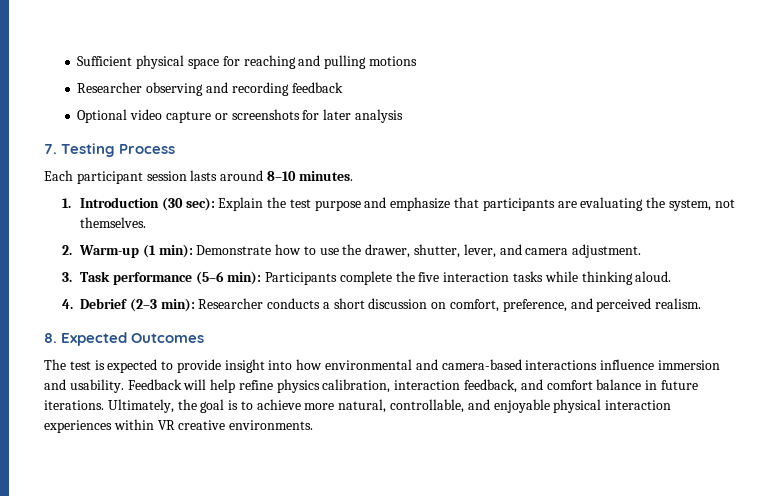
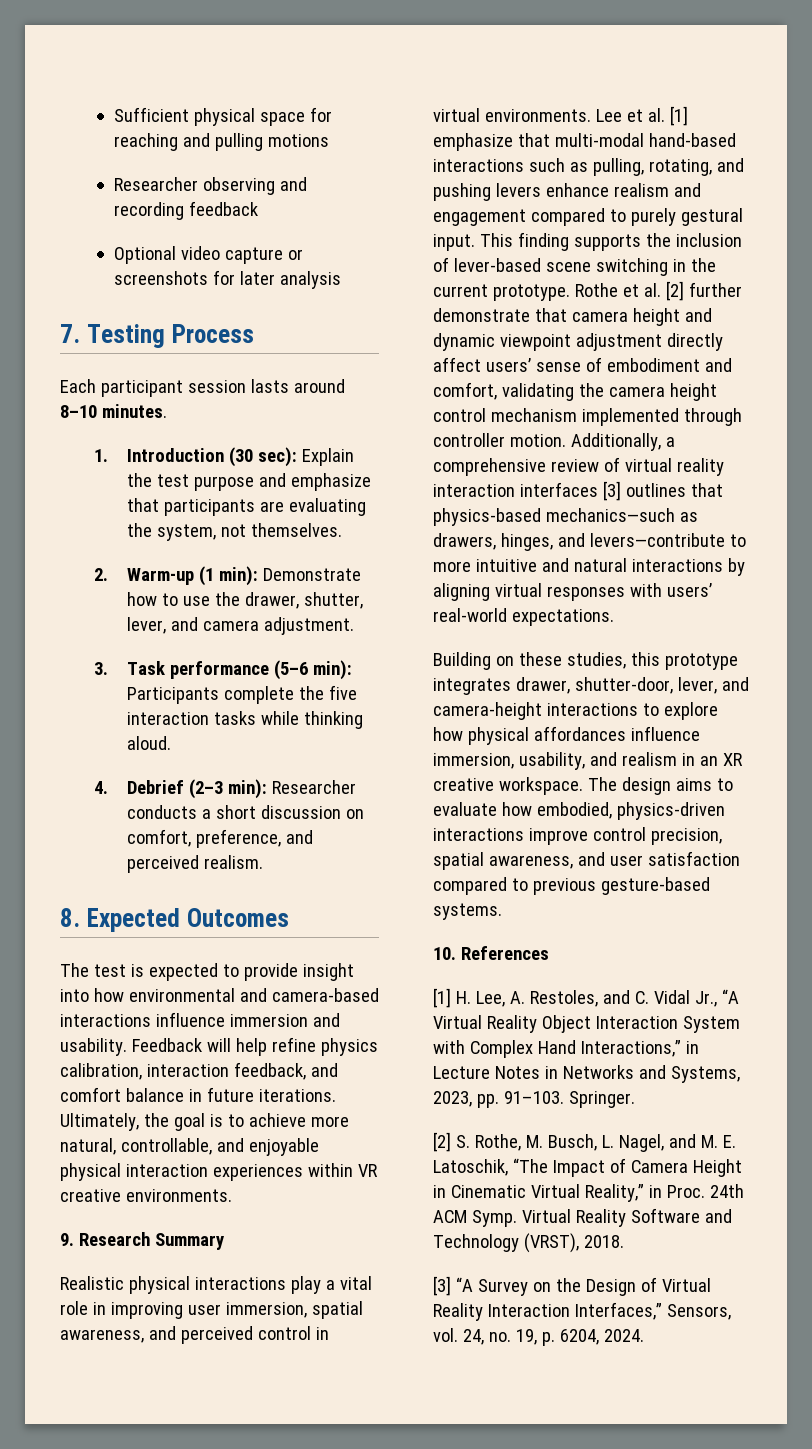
(314, 425) none -> [60,1232,224,1250] [60,1276,372,1294] [60,1301,363,1319] [60,1326,329,1344] [433,106,688,126] [433,133,736,151] [433,158,744,176] [433,183,701,201] [433,208,743,226] [433,232,742,251] [433,257,716,276] [433,281,742,301] [433,308,712,326] [433,333,723,351] [433,357,732,372] [433,382,717,401] [433,408,742,426] [433,433,675,451] [433,457,724,476] [433,481,723,501] [433,508,698,526] [433,533,746,551] [433,558,745,576] [433,583,712,601] [433,608,614,626] [433,652,738,670] [433,677,749,695] [433,702,718,720] [433,726,700,745] [433,752,743,770] [433,777,733,795] [433,802,725,820] [433,827,722,845] [433,851,740,870] [433,877,710,895] [433,903,502,920] [433,946,549,960] [433,988,739,1008] [433,1015,740,1033] [433,1040,699,1058] [433,1065,740,1083] [433,1091,635,1108] [433,1132,736,1152] [433,1158,742,1177] [433,1184,744,1202] [433,1208,732,1227] [433,1233,624,1253] [433,1276,711,1296] [433,1302,731,1321] [433,1328,644,1346] // 9. Research Summary // Realistic physical interactions play a vital role in improving user immersion, spatial awareness, and perceived control in virtual environments. Lee et al. [1] emphasize that multi-modal hand-based interactions such as pulling, rotating, and pushing levers enhance realism and engagement compared to purely gestural input. This finding supports the inclusion of lever-based scene switching in the current prototype. Rothe et al. [2] further demonstrate that camera height and dynamic viewpoint adjustment directly affect users’ sense of embodiment and comfort, validating the camera height control mechanism implemented through controller motion. Additionally, a comprehensive review of virtual reality interaction interfaces [3] outlines that physics-based mechanics—such as drawers, hinges, and levers—contribute to more intuitive and natural interactions by aligning virtual responses with users’ real-world expectations. // Building on these studies, this prototype integrates drawer, shutter-door, lever, and camera-height interactions to explore how physical affordances influence immersion, usability, and realism in an XR creative workspace. The design aims to evaluate how embodied, physics-driven interactions improve control precision, spatial awareness, and user satisfaction compared to previous gesture-based systems. // 10. References // [1] H. Lee, A. Restoles, and C. Vidal Jr., “A Virtual Reality Object Interaction System with Complex Hand Interactions,” in Lecture Notes in Networks and Systems, 2023, pp. 91–103. Springer. // [2] S. Rothe, M. Busch, L. Nagel, and M. E. Latoschik, “The Impact of Camera Height in Cinematic Virtual Reality,” in Proc. 24th ACM Symp. Virtual Reality Software and Technology (VRST), 2018. // [3] “A Survey on the Design of Virtual Reality Interaction Interfaces,” Sensors, vol. 24, no. 19, p. 6204, 2024.

